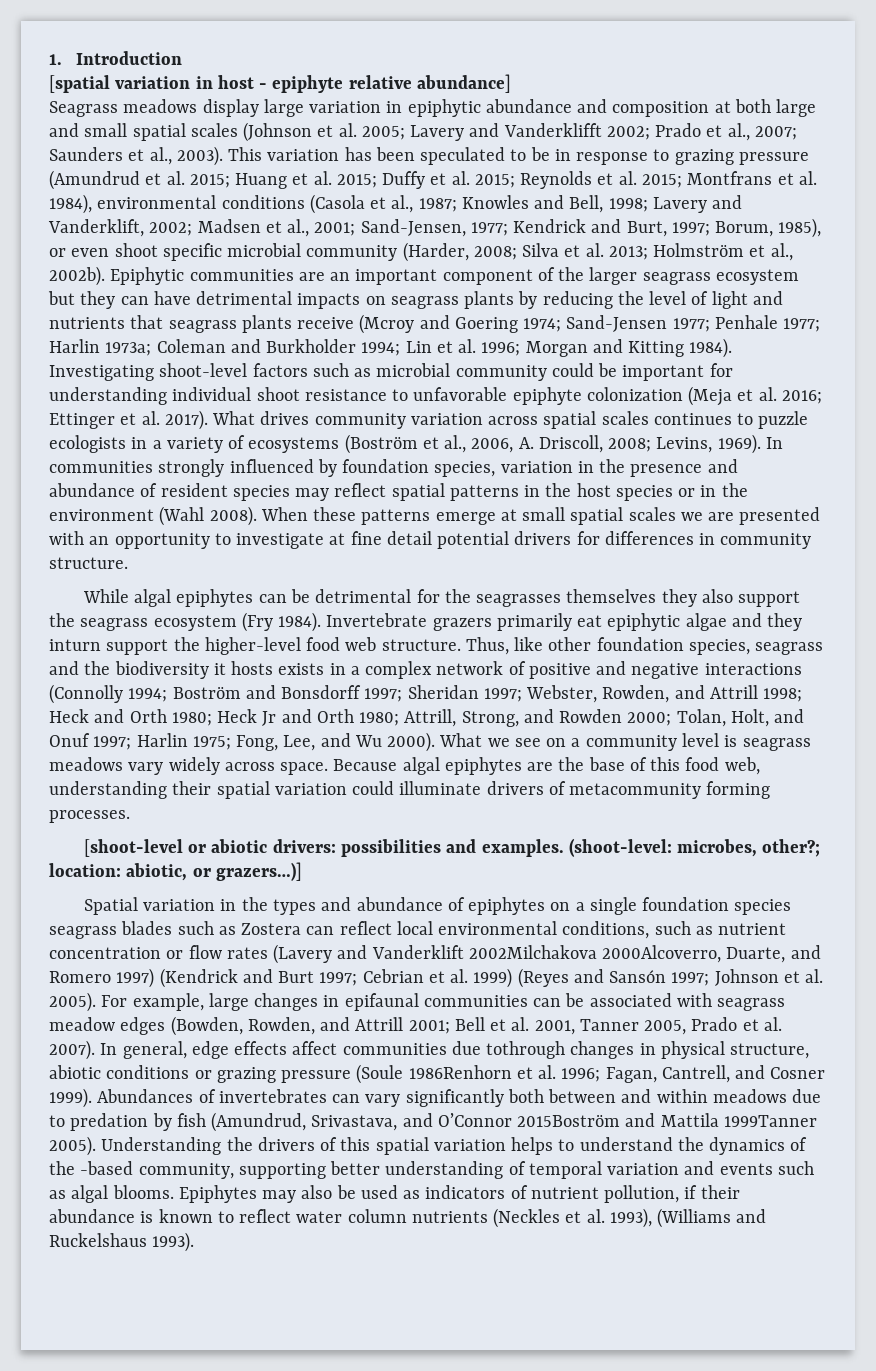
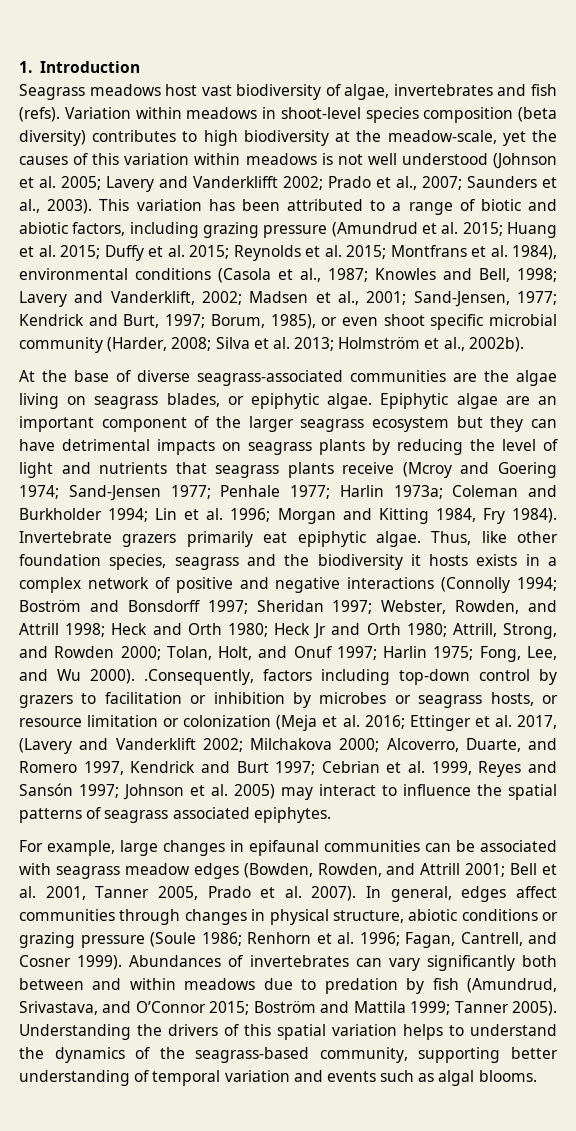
[49,74,511,93] [49,99,817,117] [49,123,238,141] [spatial variation in host - epiphyte relative abundance] // Seagrass meadows display large variation in epiphytic abundance and composition at both large and small spatial scales -> [19,84,557,100] [19,107,557,123] [19,130,557,146] [19,153,488,165] Seagrass meadows host vast biodiversity of algae, invertebrates and fish (refs). Variation within meadows in shoot-level species composition (beta diversity) contributes to high biodiversity at the meadow-scale, yet the causes of this variation within meadows is not well understood
[420,147,670,165] speculated to be in response to -> [286,199,557,215] [19,222,199,238] attributed to a range of biotic and abiotic factors, including
[110,267,294,285] Epiphytic communities -> [19,370,557,386] [19,393,498,409] // At the base of diverse seagrass-associated communities are the algae living on seagrass blades, or epiphytic algae. Epiphytic algae
[689,338,733,358] [49,363,733,381] [49,386,822,406] [49,410,809,430] [49,434,783,454] [49,459,738,477] [49,483,748,501] [49,506,821,526] [49,531,812,549] [49,557,128,569] [82,589,801,607] [49,612,273,632] 1984). Investigating shoot-level factors such as microbial community could be important for understanding individual shoot resistance to unfavorable epiphyte colonization (Meja et al. 2016; Ettinger et al. 2017). What drives community variation across spatial scales continues to puzzle ecologists in a variety of ecosystems (Boström et al., 2006, A. Driscoll, 2008; Levins, 1969). In communities strongly influenced by foundation species, variation in the presence and abundance of resident species may reflect spatial patterns in the host species or in the environment (Wahl 2008). When these patterns emerge at small spatial scales we are presented with an opportunity to investigate at fine detail potential drivers for differences in community structure. // While algal epiphytes can be detrimental for the seagrasses themselves they also support the seagrass ecosystem (Fry -> [435,508,505,524] 1984, Fry
[685,613,803,631] [49,637,461,655] algae and they inturn support the higher-level food web structure. -> [375,531,421,547] algae.
[439,733,811,751] [49,757,760,775] [49,781,771,799] [49,810,130,823] [83,838,821,857] [49,862,302,881] [83,897,792,915] [49,921,787,939] [49,944,722,964] What we see on a community level is seagrass meadows vary widely across space. Because algal epiphytes are the base of this food web, understanding their spatial variation could illuminate drivers of metacommunity forming processes. // [shoot-level or abiotic drivers: possibilities and examples. (shoot-level: microbes, other?; location: abiotic, or grazers…)] // Spatial variation in the types and abundance of epiphytes on a single foundation species seagrass blades such as Zostera can reflect local environmental conditions, such as nutrient concentration or flow rates (Lavery and Vanderklift 2002Milchakova 2000Alcoverro, -> [144,669,557,685] [19,692,558,708] [19,715,557,731] [19,738,459,754] .Consequently, factors including top-down control by grazers to facilitation or inhibition by microbes or seagrass hosts, or resource limitation or colonization (Meja et al. 2016; Ettinger et al. 2017, (Lavery and Vanderklift 2002; Milchakova 2000; Alcoverro,
[116,968,238,988] 1997) (Kendrick -> [83,761,196,775] 1997, Kendrick
[473,968,569,988] 1999) (Reyes -> [431,761,522,777] 1999, Reyes
[49,992,96,1012] 2005). -> [234,784,557,800] [19,807,331,823] 2005) may interact to influence the spatial patterns of seagrass associated epiphytes. //
[191,1041,566,1059] edge effects affect communities due tothrough -> [461,886,557,902] [19,909,181,925] edges affect communities through
[408,1065,512,1079] 1986Renhorn -> [201,932,311,946] 1986; Renhorn
[517,1113,817,1127] 2015Boström and Mattila 1999Tanner -> [209,1001,509,1015] 2015; Boström and Mattila 1999; Tanner
[80,1161,134,1175] -based -> [195,1047,310,1063] seagrass-based
[178,1185,740,1203] [49,1208,767,1228] [49,1232,195,1252] Epiphytes may also be used as indicators of nutrient pollution, if their abundance is known to reflect water column nutrients (Neckles et al. 1993), (Williams and Ruckelshaus 1993). -> (537, 1076) none

